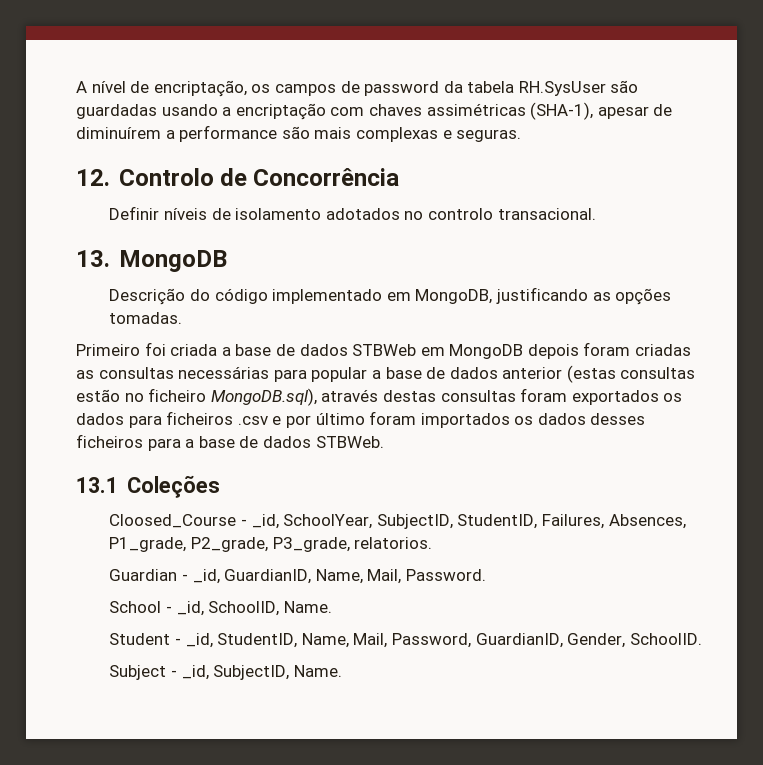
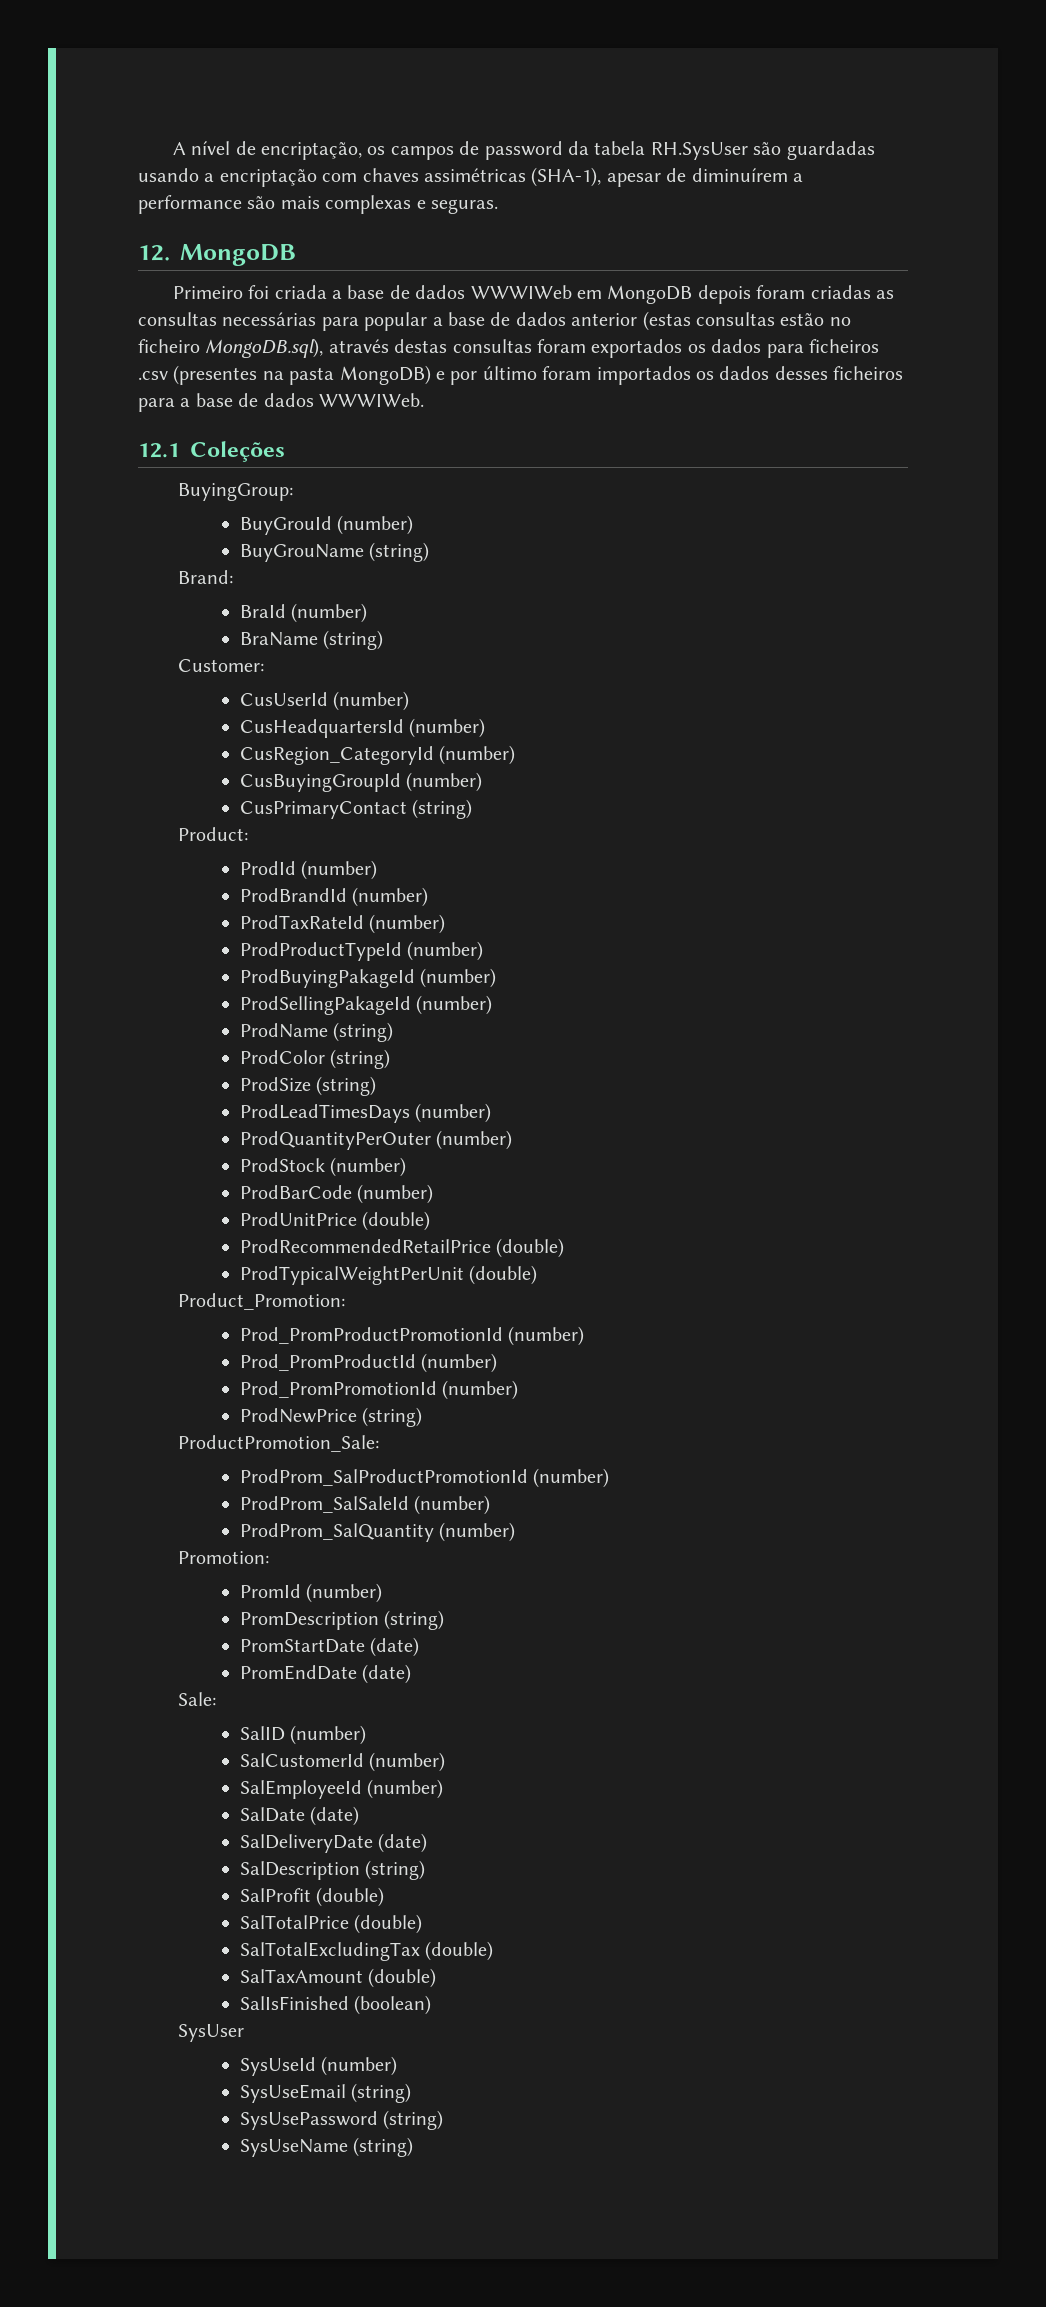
[118,168,400,186] [109,206,596,220] [76,250,227,272] [109,287,672,305] [109,312,183,324] Controlo de Concorrência // Definir níveis de isolamento adotados no controlo transacional. // 13. MongoDB // Descrição do código implementado em MongoDB, justificando as opções tomadas. -> [180,244,296,266] MongoDB
[352,344,417,356] STBWeb -> [470,285,572,299] WWWIWeb
(268, 420) none -> [173,365,431,385] (presentes na pasta MongoDB)
[315,436,384,448] [76,477,118,493] STBWeb. // 13.1 -> [319,393,424,407] [138,443,180,458] WWWIWeb. // 12.1
[109,514,686,529] [109,537,433,552] [109,569,486,584] [109,601,332,616] [109,633,702,648] [109,665,342,680] Cloosed_Course - _id, SchoolYear, SubjectID, StudentID, Failures, Absences, P1_grade, P2_grade, P3_grade, relatorios. // Guardian - _id, GuardianID, Name, Mail, Password. // School - _id, SchoolID, Name. // Student - _id, StudentID, Name, Mail, Password, GuardianID, Gender, SchoolID. // Subject - _id, SubjectID, Name. -> [177,483,293,501] [239,515,414,535] [239,542,430,562] [177,570,233,584] [239,603,368,623] [239,630,384,650] [177,659,264,672] [239,691,410,711] [239,718,486,738] [239,745,516,765] [239,772,483,792] [239,799,473,819] [177,827,248,841] [239,860,378,880] [239,887,429,907] [239,914,446,934] [239,941,484,961] [239,968,497,988] [239,995,493,1015] [239,1022,394,1042] [239,1049,391,1069] [239,1076,377,1096] [239,1103,492,1123] [239,1130,513,1150] [239,1157,407,1177] [239,1184,434,1204] [239,1211,431,1231] [239,1238,565,1258] [239,1265,538,1285] [177,1293,345,1310] [239,1326,585,1346] [239,1353,498,1373] [239,1380,519,1400] [239,1407,423,1427] [177,1435,379,1452] [239,1468,610,1488] [239,1495,491,1515] [239,1522,516,1542] [177,1551,269,1564] [239,1583,383,1603] [239,1610,445,1630] [239,1637,420,1657] [239,1664,412,1684] [177,1692,216,1706] [239,1725,367,1745] [239,1752,446,1772] [239,1779,444,1799] [239,1806,360,1826] [239,1833,428,1853] [239,1860,426,1880] [239,1887,385,1907] [239,1914,423,1934] [239,1941,494,1961] [239,1968,437,1988] [239,1995,432,2015] [177,2024,244,2042] [239,2056,398,2076] [239,2083,412,2103] [239,2110,444,2130] [239,2137,414,2157] BuyingGroup: // BuyGrouId (number) // BuyGrouName (string) // Brand: // BraId (number) // BraName (string) // Customer: // CusUserId (number) // CusHeadquartersId (number) // CusRegion_CategoryId (number) // CusBuyingGroupId (number) // CusPrimaryContact (string) // Product: // ProdId (number) // ProdBrandId (number) // ProdTaxRateId (number) // ProdProductTypeId (number) // ProdBuyingPakageId (number) // ProdSellingPakageId (number) // ProdName (string) // ProdColor (string) // ProdSize (string) // ProdLeadTimesDays (number) // ProdQuantityPerOuter (number) // ProdStock (number) // ProdBarCode (number) // ProdUnitPrice (double) // ProdRecommendedRetailPrice (double) // ProdTypicalWeightPerUnit (double) // Product_Promotion: // Prod_PromProductPromotionId (number) // Prod_PromProductId (number) // Prod_PromPromotionId (number) // ProdNewPrice (string) // ProductPromotion_Sale: // ProdProm_SalProductPromotionId (number) // ProdProm_SalSaleId (number) // ProdProm_SalQuantity (number) // Promotion: // PromId (number) // PromDescription (string) // PromStartDate (date) // PromEndDate (date) // Sale: // SalID (number) // SalCustomerId (number) // SalEmployeeId (number) // SalDate (date) // SalDeliveryDate (date) // SalDescription (string) // SalProfit (double) // SalTotalPrice (double) // SalTotalExcludingTax (double) // SalTaxAmount (double) // SalIsFinished (boolean) // SysUser // SysUseId (number) // SysUseEmail (string) // SysUsePassword (string) // SysUseName (string)

